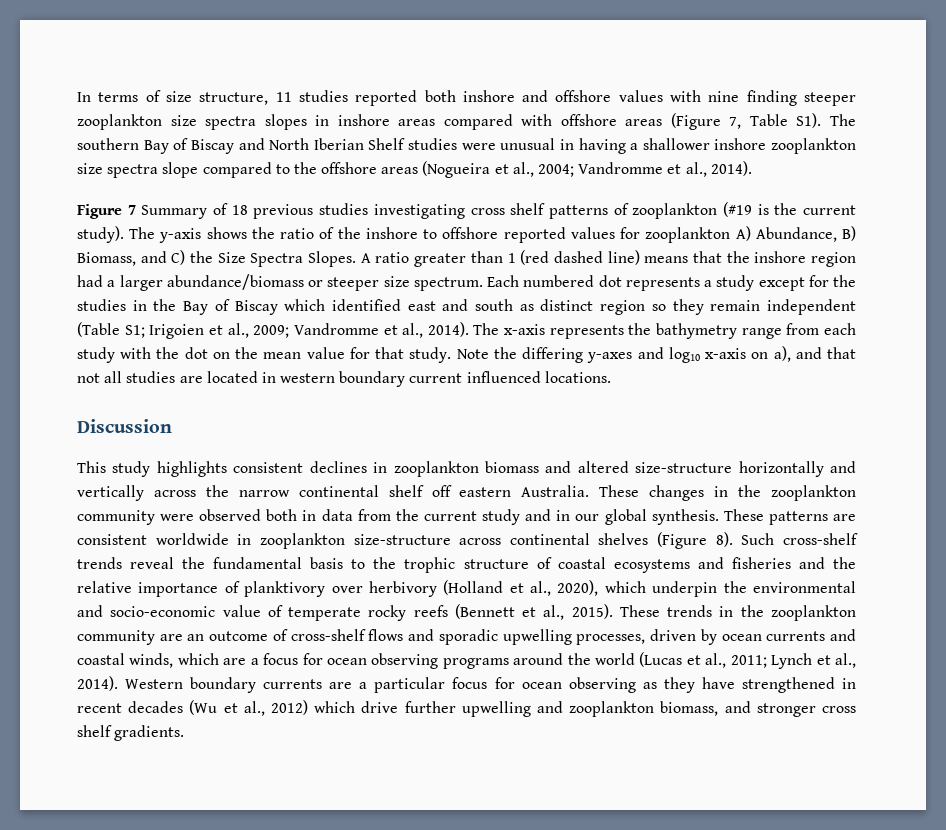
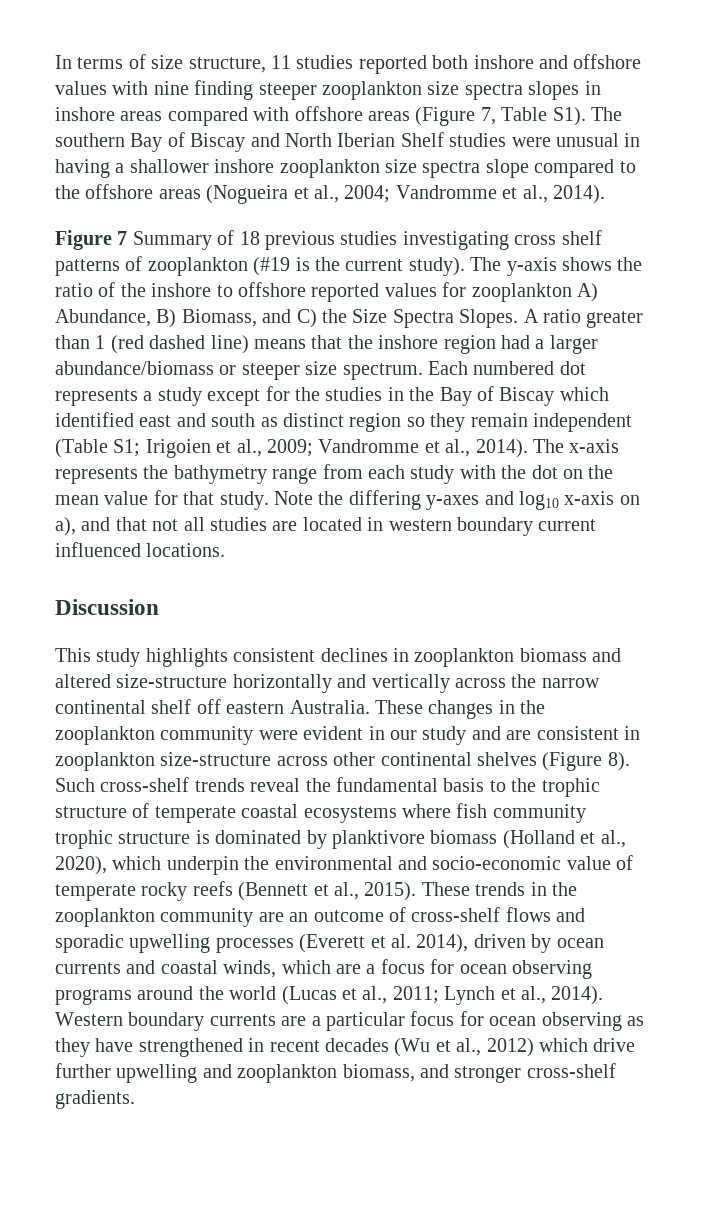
[199,509,828,525] observed both in data from the current study and in our global synthesis. These patterns -> [303,726,501,745] evident in our study and
[155,533,229,545] worldwide -> (619, 733) none
(502, 541) none -> [333,752,376,766] other
(552, 563) none -> [154,806,236,823] temperate
[697,557,856,569] [77,581,437,597] and fisheries and the relative importance of planktivory over herbivory -> [402,803,586,823] [55,830,498,849] where fish community trophic structure is dominated by planktivore biomass
[576,634,646,645] processes, -> [215,934,469,953] processes (Everett et al. 2014),
[822,706,856,713] [77,725,112,737] cross shelf -> [526,1063,616,1078] cross-shelf

